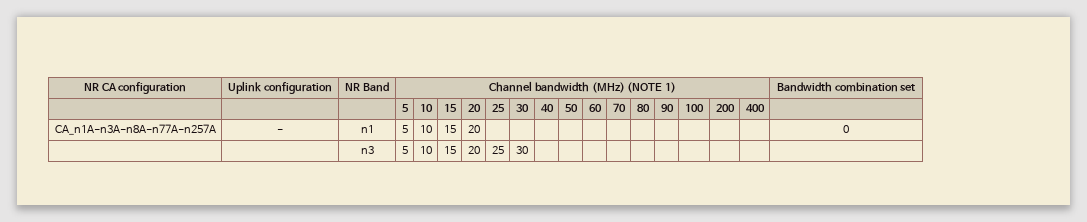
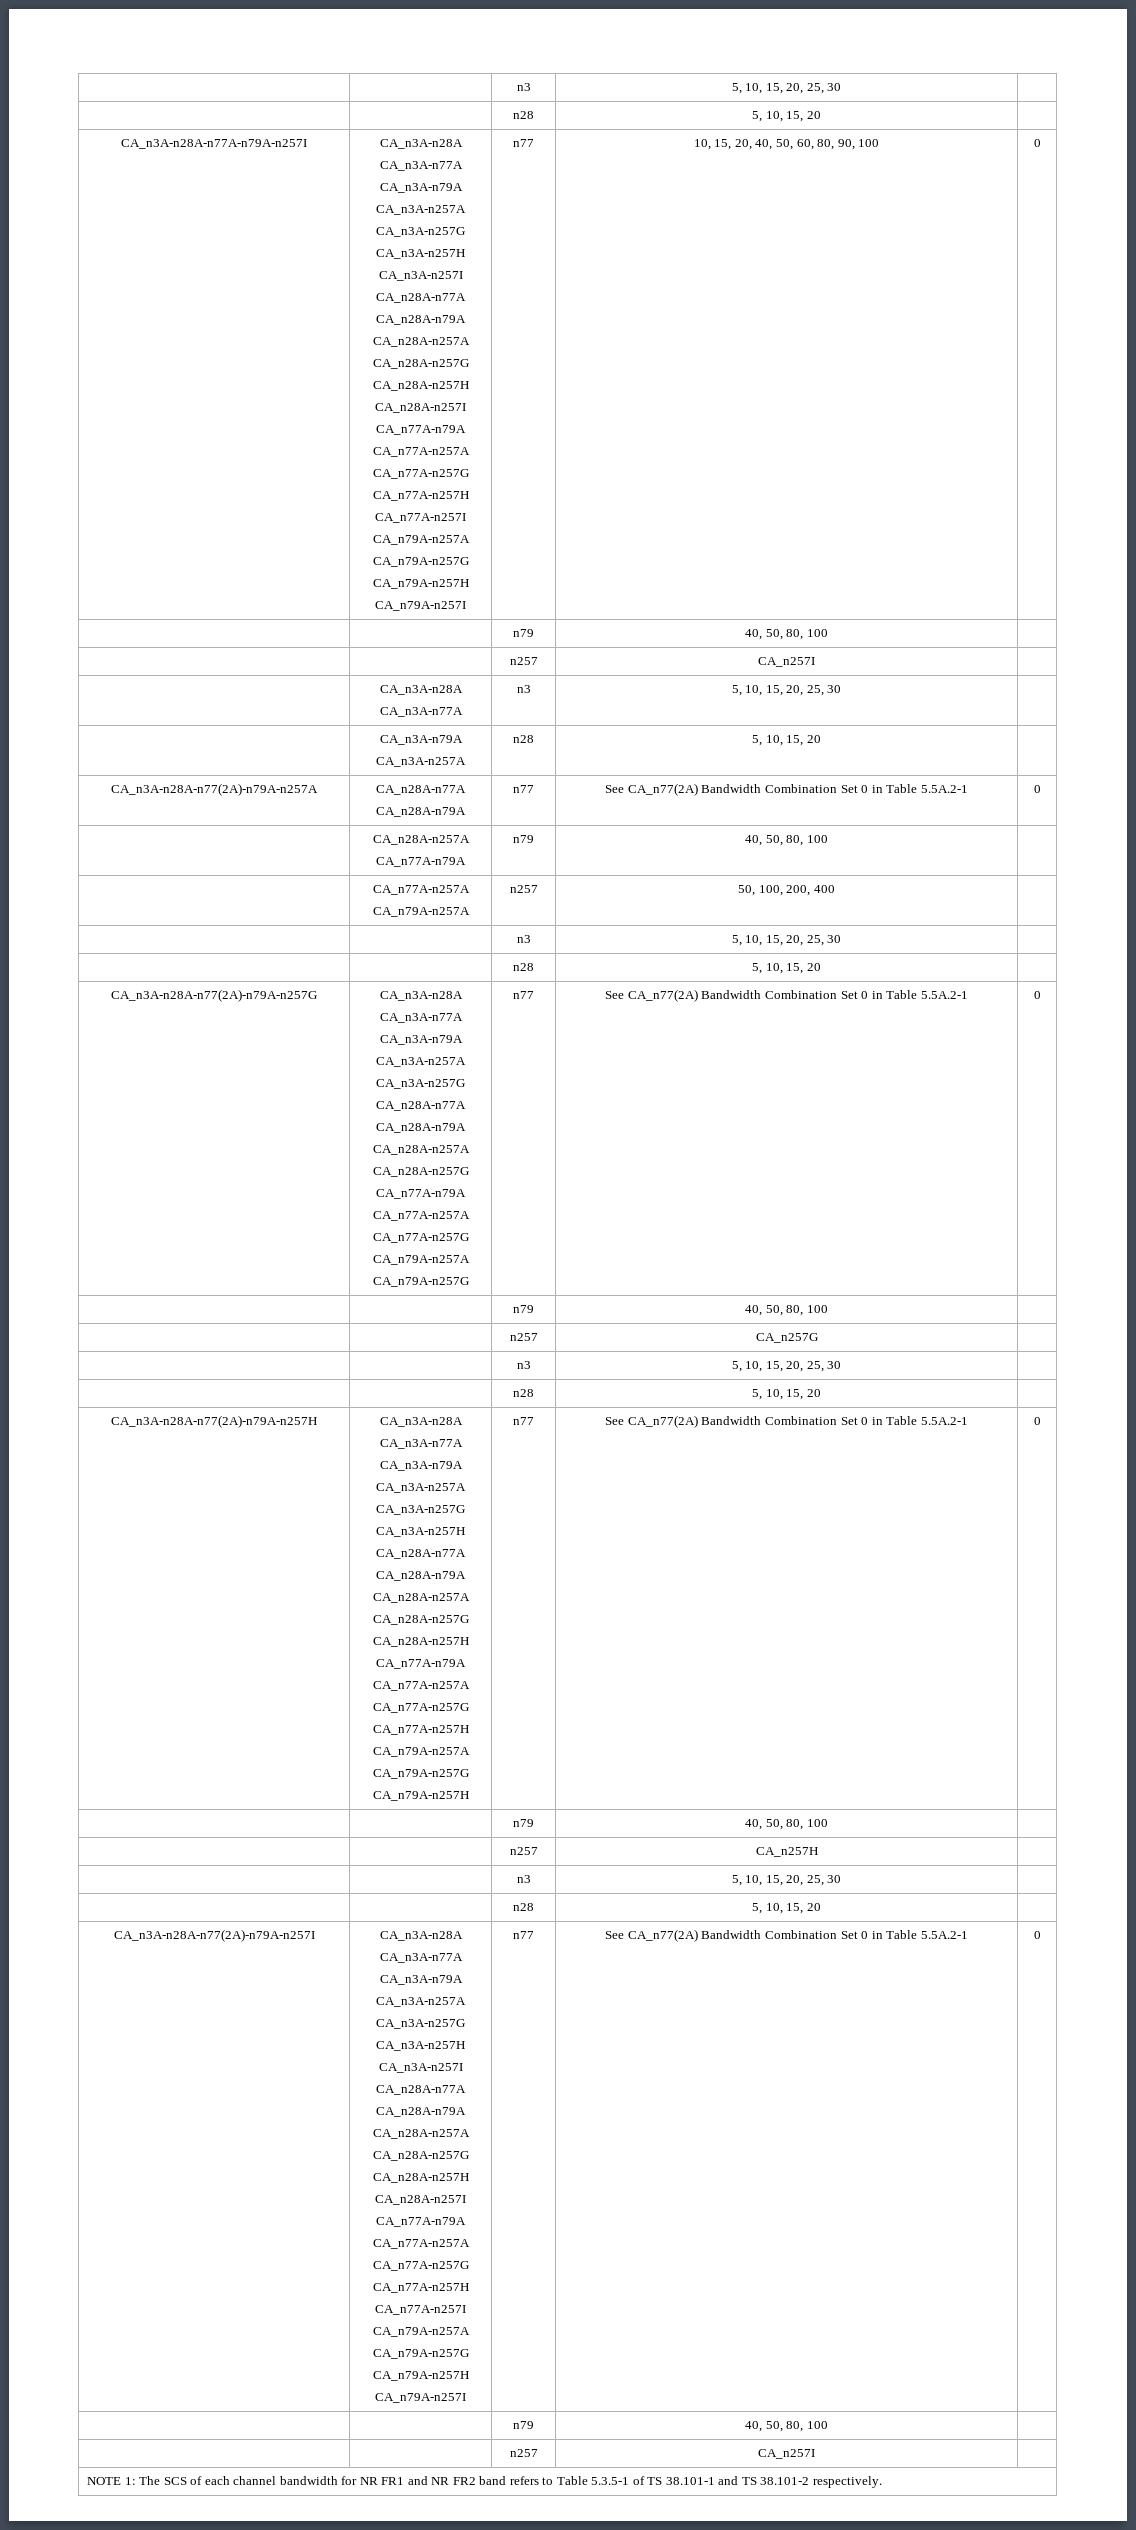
[83,82,187,94] [228,81,332,94] [345,82,389,92] [488,81,677,93] [776,82,916,92] [401,104,409,112] [419,104,433,112] [443,104,457,112] [467,104,481,112] [491,104,505,112] [516,104,529,112] [540,104,554,112] [564,104,578,112] [588,104,602,112] [612,103,626,112] [636,104,650,112] [660,104,674,112] [685,104,705,112] [715,104,735,112] [745,104,765,112] [54,124,216,135] [277,129,283,133] [360,125,374,133] [401,125,408,133] [419,125,432,133] [443,125,456,133] [467,125,480,133] [843,125,850,133] [360,146,374,154] [401,146,408,154] [419,146,432,154] [443,146,456,154] [467,146,480,154] [491,146,504,154] [516,146,528,154] NR CA configuration | Uplink configuration | NR Band | Channel bandwidth (MHz) (NOTE 1) | Bandwidth combination set // | | | 5 | 10 | 15 | 20 | 25 | 30 | 40 | 50 | 60 | 70 | 80 | 90 | 100 | 200 | 400 | // CA_n1A-n3A-n8A-n77A-n257A | - | n1 | 5 | 10 | 15 | 20 | | | | | | | | | | | | 0 // | | n3 | 5 | 10 | 15 | 20 | 25 | 30 | | | | | | | | | | -> [516,83,531,91] [731,83,842,94] [513,111,534,119] [752,111,821,122] [121,139,307,149] [379,139,463,149] [379,161,463,171] [379,183,463,193] [375,205,466,215] [375,227,465,237] [375,249,465,259] [378,271,463,281] [375,293,466,303] [375,315,466,325] [372,337,470,347] [372,359,469,369] [372,381,469,391] [374,403,466,413] [375,425,466,435] [372,447,470,457] [372,469,469,479] [372,491,469,501] [374,513,466,523] [372,535,470,545] [372,557,469,567] [372,579,469,589] [374,601,466,611] [513,139,534,147] [693,139,880,150] [1033,139,1041,147] [513,629,534,637] [745,629,828,640] [509,657,538,665] [758,657,815,667] [379,685,463,695] [379,707,463,717] [516,685,531,693] [731,685,842,696] [379,735,463,745] [375,757,466,767] [513,735,534,743] [752,735,821,746] [111,783,318,796] [375,785,466,795] [375,807,466,817] [513,785,534,793] [605,783,968,796] [1033,785,1041,793] [372,835,470,845] [375,857,466,867] [513,835,534,843] [745,835,828,846] [372,885,470,895] [372,907,470,917] [509,885,538,893] [738,885,835,896] [516,935,531,943] [731,935,842,946] [513,963,534,971] [752,963,821,974] [111,989,317,1002] [379,991,463,1001] [379,1013,463,1023] [379,1035,463,1045] [375,1057,466,1067] [375,1079,465,1089] [375,1101,466,1111] [375,1123,466,1133] [372,1145,470,1155] [372,1167,469,1177] [375,1189,466,1199] [372,1211,470,1221] [372,1233,469,1243] [372,1255,470,1265] [372,1277,469,1287] [513,991,534,999] [605,989,968,1002] [1033,991,1041,999] [513,1305,534,1313] [745,1305,828,1316] [509,1333,538,1341] [755,1333,818,1343] [516,1361,531,1369] [731,1361,842,1372] [513,1389,534,1397] [752,1389,821,1400] [111,1415,317,1428] [379,1417,463,1427] [379,1439,463,1449] [379,1461,463,1471] [375,1483,466,1493] [375,1505,465,1515] [375,1527,465,1537] [375,1549,466,1559] [375,1571,466,1581] [372,1593,470,1603] [372,1615,469,1625] [372,1637,469,1647] [375,1659,466,1669] [372,1681,470,1691] [372,1703,469,1713] [372,1725,469,1735] [372,1747,470,1757] [372,1769,469,1779] [372,1791,469,1801] [513,1417,534,1425] [605,1415,968,1428] [1033,1417,1041,1425] [513,1819,534,1827] [745,1819,828,1830] [509,1847,538,1855] [755,1847,818,1857] [516,1875,531,1883] [731,1875,842,1886] [513,1903,534,1911] [752,1903,821,1914] [113,1929,315,1942] [379,1931,463,1941] [379,1953,463,1963] [379,1975,463,1985] [375,1997,466,2007] [375,2019,465,2029] [375,2041,465,2051] [378,2063,463,2073] [375,2085,466,2095] [375,2107,466,2117] [372,2129,470,2139] [372,2151,469,2161] [372,2173,469,2183] [374,2195,466,2205] [375,2217,466,2227] [372,2239,470,2249] [372,2261,469,2271] [372,2283,469,2293] [374,2305,466,2315] [372,2327,470,2337] [372,2349,469,2359] [372,2371,469,2381] [374,2393,466,2403] [513,1931,534,1939] [605,1929,968,1942] [1033,1931,1041,1939] [513,2421,534,2429] [745,2421,828,2432] [509,2449,538,2457] [758,2449,815,2459] [86,2476,882,2488] | | n3 | 5, 10, 15, 20, 25, 30 | // | | n28 | 5, 10, 15, 20 | // CA_n3A-n28A-n77A-n79A-n257I | CA_n3A-n28A // CA_n3A-n77A // CA_n3A-n79A // CA_n3A-n257A // CA_n3A-n257G // CA_n3A-n257H // CA_n3A-n257I // CA_n28A-n77A // CA_n28A-n79A // CA_n28A-n257A // CA_n28A-n257G // CA_n28A-n257H // CA_n28A-n257I // CA_n77A-n79A // CA_n77A-n257A // CA_n77A-n257G // CA_n77A-n257H // CA_n77A-n257I // CA_n79A-n257A // CA_n79A-n257G // CA_n79A-n257H // CA_n79A-n257I | n77 | 10, 15, 20, 40, 50, 60, 80, 90, 100 | 0 // | | n79 | 40, 50, 80, 100 | // | | n257 | CA_n257I | // | CA_n3A-n28A // CA_n3A-n77A | n3 | 5, 10, 15, 20, 25, 30 | // | CA_n3A-n79A // CA_n3A-n257A | n28 | 5, 10, 15, 20 | // CA_n3A-n28A-n77(2A)-n79A-n257A | CA_n28A-n77A // CA_n28A-n79A | n77 | See CA_n77(2A) Bandwidth Combination Set 0 in Table 5.5A.2-1 | 0 // | CA_n28A-n257A // CA_n77A-n79A | n79 | 40, 50, 80, 100 | // | CA_n77A-n257A // CA_n79A-n257A | n257 | 50, 100, 200, 400 | // | | n3 | 5, 10, 15, 20, 25, 30 | // | | n28 | 5, 10, 15, 20 | // CA_n3A-n28A-n77(2A)-n79A-n257G | CA_n3A-n28A // CA_n3A-n77A // CA_n3A-n79A // CA_n3A-n257A // CA_n3A-n257G // CA_n28A-n77A // CA_n28A-n79A // CA_n28A-n257A // CA_n28A-n257G // CA_n77A-n79A // CA_n77A-n257A // CA_n77A-n257G // CA_n79A-n257A // CA_n79A-n257G | n77 | See CA_n77(2A) Bandwidth Combination Set 0 in Table 5.5A.2-1 | 0 // | | n79 | 40, 50, 80, 100 | // | | n257 | CA_n257G | // | | n3 | 5, 10, 15, 20, 25, 30 | // | | n28 | 5, 10, 15, 20 | // CA_n3A-n28A-n77(2A)-n79A-n257H | CA_n3A-n28A // CA_n3A-n77A // CA_n3A-n79A // CA_n3A-n257A // CA_n3A-n257G // CA_n3A-n257H // CA_n28A-n77A // CA_n28A-n79A // CA_n28A-n257A // CA_n28A-n257G // CA_n28A-n257H // CA_n77A-n79A // CA_n77A-n257A // CA_n77A-n257G // CA_n77A-n257H // CA_n79A-n257A // CA_n79A-n257G // CA_n79A-n257H | n77 | See CA_n77(2A) Bandwidth Combination Set 0 in Table 5.5A.2-1 | 0 // | | n79 | 40, 50, 80, 100 | // | | n257 | CA_n257H | // | | n3 | 5, 10, 15, 20, 25, 30 | // | | n28 | 5, 10, 15, 20 | // CA_n3A-n28A-n77(2A)-n79A-n257I | CA_n3A-n28A // CA_n3A-n77A // CA_n3A-n79A // CA_n3A-n257A // CA_n3A-n257G // CA_n3A-n257H // CA_n3A-n257I // CA_n28A-n77A // CA_n28A-n79A // CA_n28A-n257A // CA_n28A-n257G // CA_n28A-n257H // CA_n28A-n257I // CA_n77A-n79A // CA_n77A-n257A // CA_n77A-n257G // CA_n77A-n257H // CA_n77A-n257I // CA_n79A-n257A // CA_n79A-n257G // CA_n79A-n257H // CA_n79A-n257I | n77 | See CA_n77(2A) Bandwidth Combination Set 0 in Table 5.5A.2-1 | 0 // | | n79 | 40, 50, 80, 100 | // | | n257 | CA_n257I | // NOTE 1: The SCS of each channel bandwidth for NR FR1 and NR FR2 band refers to Table 5.3.5-1 of TS 38.101-1 and TS 38.101-2 respectively.

